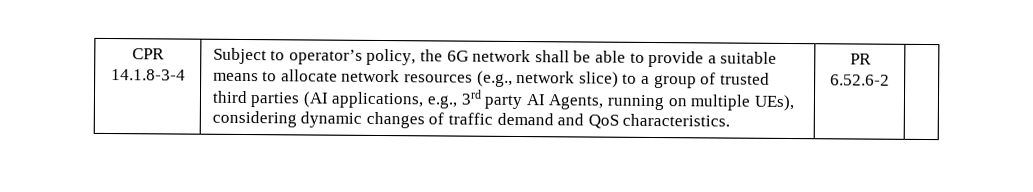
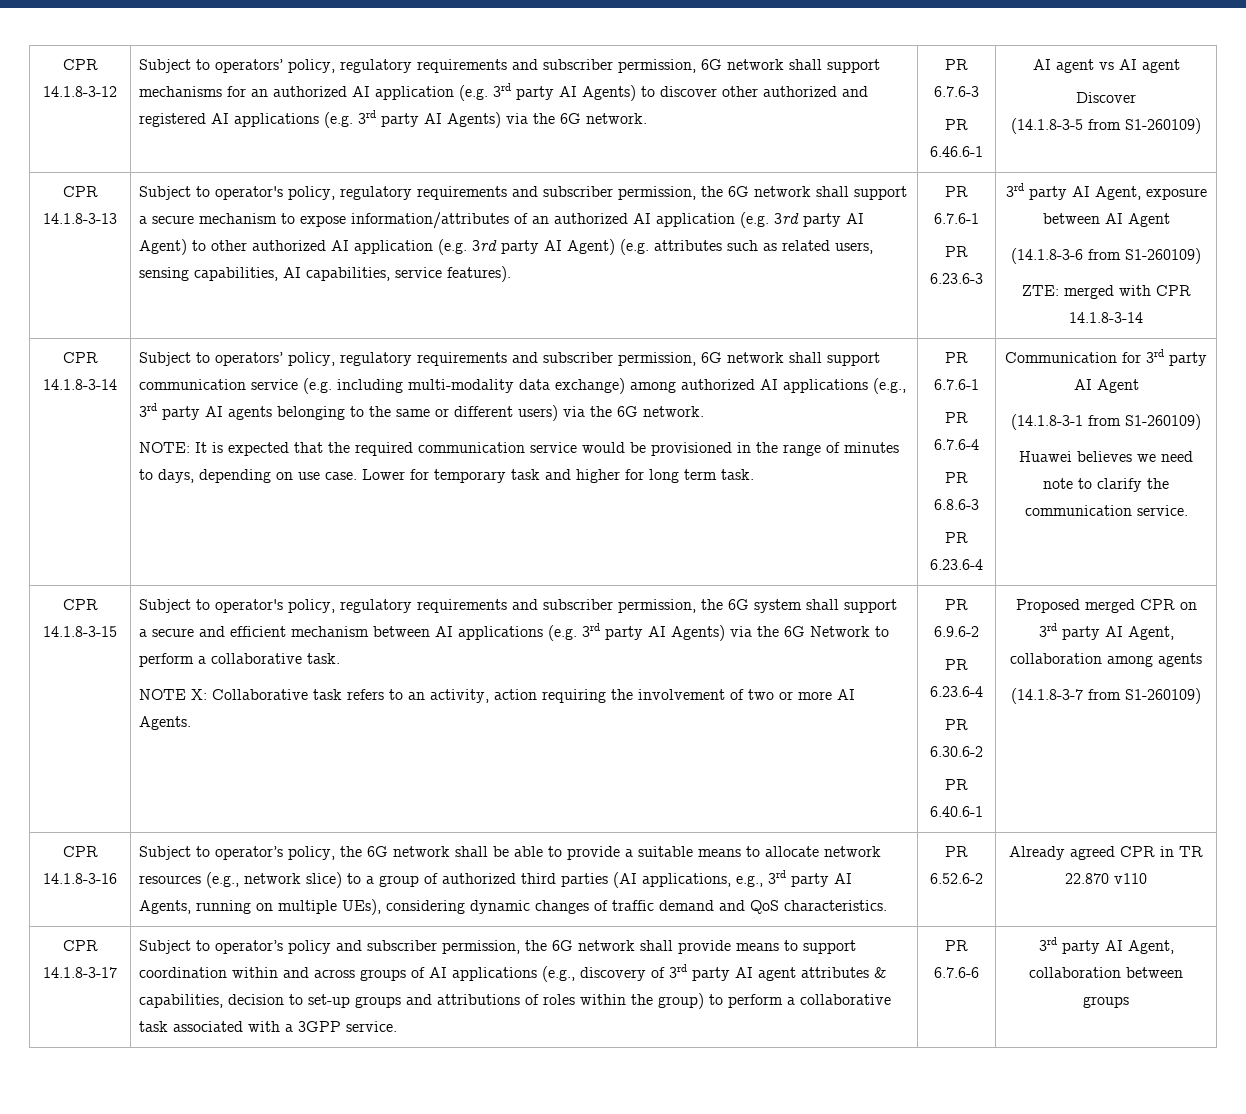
[132,48,165,60] [110,69,186,81] CPR 14.1.8-3-4 -> [62,59,98,70] [43,86,117,97] [139,59,881,73] [139,83,869,101] [139,110,648,128] [945,59,968,70] [934,86,979,97] [945,119,968,130] [930,146,983,157] [1032,59,1180,73] [1076,92,1136,103] [1011,118,1201,134] [62,186,98,197] [43,213,117,224] [139,186,908,200] [139,212,865,229] [139,239,874,255] [139,266,512,282] [945,186,968,197] [934,213,979,224] [945,246,968,257] [930,273,983,284] [1005,183,1207,200] [1042,213,1170,227] [1011,248,1201,264] [1021,285,1191,299] [1069,312,1143,323] [62,352,98,363] [43,379,117,390] [139,352,881,366] [139,378,907,394] [139,403,705,421] [139,442,900,456] [139,469,755,483] [945,352,968,363] [934,379,979,390] [945,412,968,423] [934,439,979,450] [945,472,968,483] [934,499,979,510] [945,532,968,543] [930,559,983,570] [1005,349,1207,366] [1073,379,1139,393] [1011,414,1201,430] [1019,451,1193,462] [1043,478,1169,492] [1024,505,1188,516] [62,599,98,610] [43,626,117,637] [139,599,898,613] [139,623,890,641] [139,653,341,667] [139,689,856,703] [139,716,192,730] [945,599,968,610] [934,626,979,637] [945,659,968,670] [930,686,983,697] [945,719,968,730] [930,746,983,757] [945,779,968,790] [930,806,983,817] [1015,599,1197,613] [1038,623,1174,640] [1010,653,1202,667] [1011,688,1201,704] [62,846,98,857] [43,873,117,884] CPR 14.1.8-3-12 | Subject to operators’ policy, regulatory requirements and subscriber permission, 6G network shall support mechanisms for an authorized AI application (e.g. 3rd party AI Agents) to discover other authorized and registered AI applications (e.g. 3rd party AI Agents) via the 6G network. | PR 6.7.6-3 // PR 6.46.6-1 | AI agent vs AI agent // Discover // (14.1.8-3-5 from S1-260109) // CPR 14.1.8-3-13 | Subject to operator's policy, regulatory requirements and subscriber permission, the 6G network shall support a secure mechanism to expose information/attributes of an authorized AI application (e.g. 3rd party AI Agent) to other authorized AI application (e.g. 3rd party AI Agent) (e.g. attributes such as related users, sensing capabilities, AI capabilities, service features). | PR 6.7.6-1 // PR 6.23.6-3 | 3rd party AI Agent, exposure between AI Agent // (14.1.8-3-6 from S1-260109) // ZTE: merged with CPR 14.1.8-3-14 // CPR 14.1.8-3-14 | Subject to operators’ policy, regulatory requirements and subscriber permission, 6G network shall support communication service (e.g. including multi-modality data exchange) among authorized AI applications (e.g., 3rd party AI agents belonging to the same or different users) via the 6G network. // NOTE: It is expected that the required communication service would be provisioned in the range of minutes to days, depending on use case. Lower for temporary task and higher for long term task. | PR 6.7.6-1 // PR 6.7.6-4 // PR 6.8.6-3 // PR 6.23.6-4 | Communication for 3rd party AI Agent // (14.1.8-3-1 from S1-260109) // Huawei believes we need note to clarify the communication service. // CPR 14.1.8-3-15 | Subject to operator's policy, regulatory requirements and subscriber permission, the 6G system shall support a secure and efficient mechanism between AI applications (e.g. 3rd party AI Agents) via the 6G Network to perform a collaborative task. // NOTE X: Collaborative task refers to an activity, action requiring the involvement of two or more AI Agents. | PR 6.9.6-2 // PR 6.23.6-4 // PR 6.30.6-2 // PR 6.40.6-1 | Proposed merged CPR on 3rd party AI Agent, collaboration among agents // (14.1.8-3-7 from S1-260109) // CPR 14.1.8-3-16
[719,72,770,85] trusted -> [442,873,517,884] authorized
(890, 80) none -> [1009,846,1203,860] [1065,873,1147,884] [62,940,98,951] [43,967,117,978] [139,940,857,954] [139,964,888,982] [139,993,892,1009] [139,1021,398,1032] [945,940,968,951] [934,967,979,978] [1038,937,1174,954] [1029,967,1183,978] [1083,996,1129,1008] Already agreed CPR in TR 22.870 v110 // CPR 14.1.8-3-17 | Subject to operator’s policy and subscriber permission, the 6G network shall provide means to support coordination within and across groups of AI applications (e.g., discovery of 3rd party AI agent attributes & capabilities, decision to set-up groups and attributions of roles within the group) to perform a collaborative task associated with a 3GPP service. | PR 6.7.6-6 | 3rd party AI Agent, collaboration between groups

